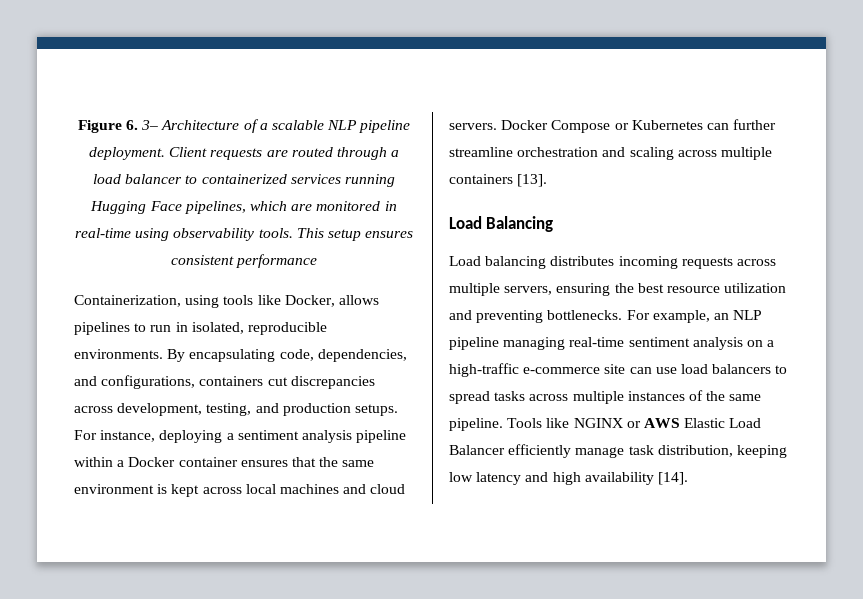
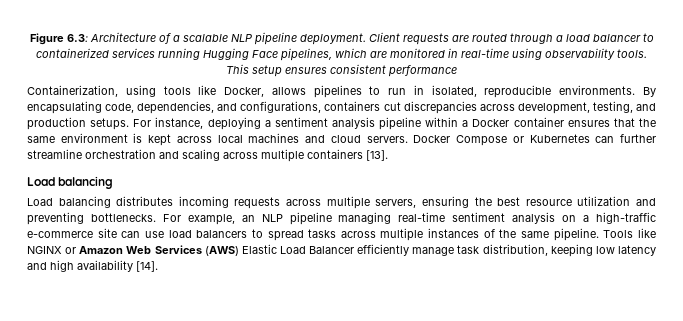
[125,120,159,130] 6. 3– -> [66,34,88,42] 6.3:
[486,216,554,232] Balancing -> [58,176,114,189] balancing
[643,418,680,428] AWS -> [79,245,239,256] Amazon Web Services (AWS)

